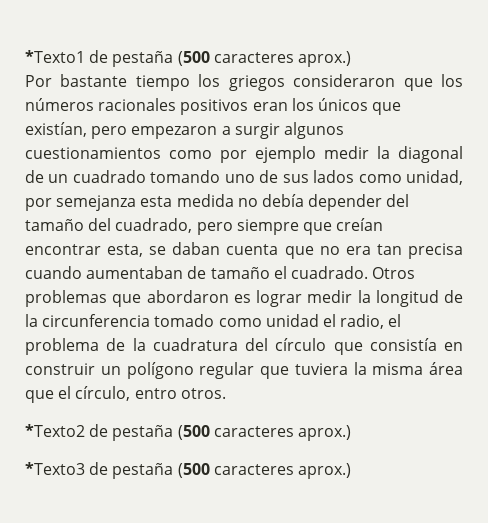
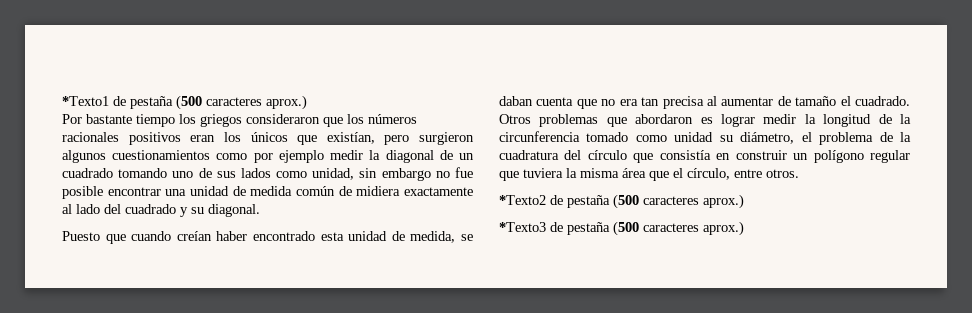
[131,123,280,139] empezaron a surgir -> [419,132,474,145] surgieron
[25,194,410,211] [25,218,384,235] [25,244,144,257] por semejanza esta medida no debía depender del tamaño del cuadrado, pero siempre que creían encontrar esta, -> [359,167,474,181] [62,186,474,199] [62,204,260,217] [62,231,456,244] sin embargo no fue posible encontrar una unidad de medida común de midiera exactamente al lado del cuadrado y su diagonal. // Puesto que cuando creían haber encontrado esta unidad de medida,
[25,266,184,279] cuando aumentaban -> [706,96,774,106] al aumentar
[322,314,385,329] el radio, -> [719,132,795,144] su diámetro,
[134,388,177,399] entro -> [734,169,762,178] entre

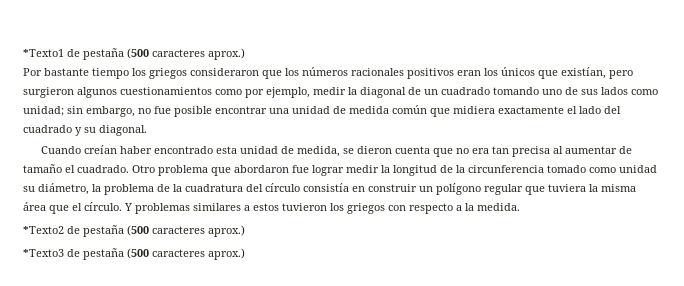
[278,150,324,163] ejemplo -> [266,87,310,98] ejemplo,
[312,168,431,181] unidad, sin embargo -> [23,106,135,117] unidad; sin embargo,
[338,186,352,196] de -> [430,108,450,117] que
[62,204,72,214] al -> [567,106,577,114] el
[62,231,172,244] Puesto que cuando -> [40,146,81,154] Cuando
[499,96,533,106] daban -> [356,146,392,154] dieron
[499,114,599,127] Otros problemas -> [132,165,208,176] Otro problema
[700,117,713,124] es -> [292,165,309,173] fue
[801,132,812,142] el -> [92,184,101,192] la
[633,153,654,163] que -> (300, 187) none
[687,168,799,180] círculo, entre otros. -> [84,202,520,214] círculo. Y problemas similares a estos tuvieron los griegos con respecto a la medida.

